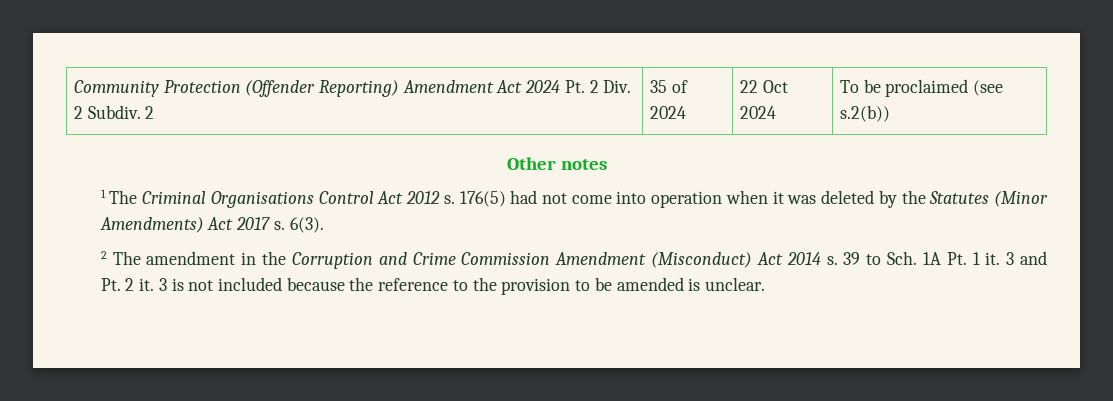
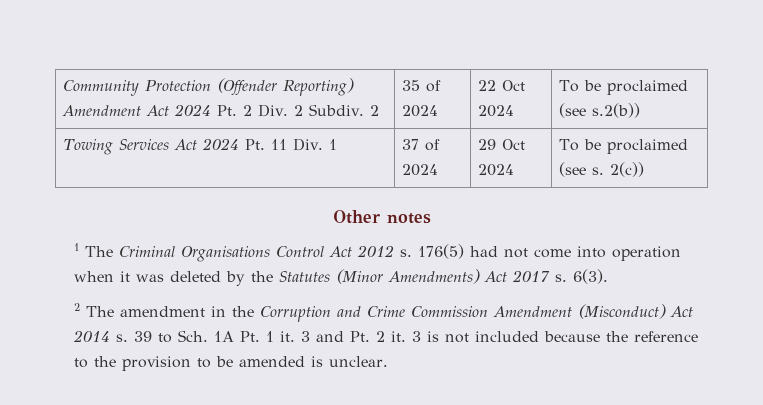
(890, 113) none -> [63,138,338,155] [402,139,441,151] [402,164,439,176] [478,139,526,150] [478,164,515,176] [559,139,689,154] [559,162,645,177] // Towing Services Act 2024 Pt. 11 Div. 1 | 37 of 2024 | 29 Oct 2024 | To be proclaimed (see s. 2(c))

